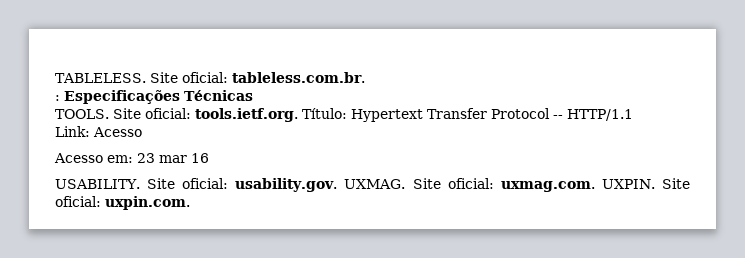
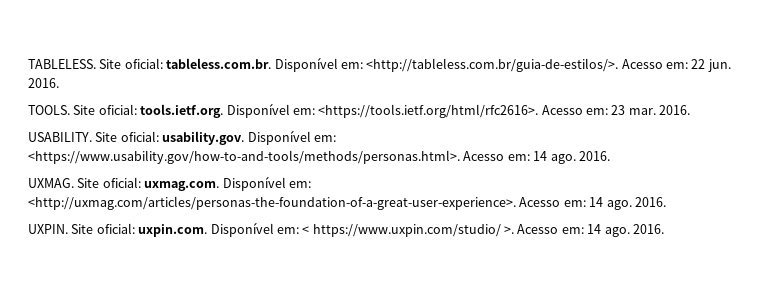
[55,90,253,104] [55,108,633,122] [55,126,142,137] // : Especificações Técnicas // TOOLS. Site oficial: tools.ietf.org. Título: Hypertext Transfer Protocol -- HTTP/1.1 // Link: Acesso // -> [274,57,731,72] [28,78,59,88] [28,103,539,118] Disponível em: <http://tableless.com.br/guia-de-estilos/>. Acesso em: 22 jun. 2016. // TOOLS. Site oficial: tools.ietf.org. Disponível em: <https://tools.ietf.org/html/rfc2616>.
[159,153,209,163] mar 16 -> [628,105,691,115] mar. 2016.
[344,178,690,192] [55,196,190,210] UXMAG. Site oficial: uxmag.com. UXPIN. Site oficial: uxpin.com. -> [247,130,336,145] [28,150,610,164] [28,176,311,191] [28,196,666,210] [28,222,664,237] Disponível em: <https://www.usability.gov/how-to-and-tools/methods/personas.html>. Acesso em: 14 ago. 2016. // UXMAG. Site oficial: uxmag.com. Disponível em: <http://uxmag.com/articles/personas-the-foundation-of-a-great-user-experience>. Acesso em: 14 ago. 2016. // UXPIN. Site oficial: uxpin.com. Disponível em: < https://www.uxpin.com/studio/ >. Acesso em: 14 ago. 2016.

